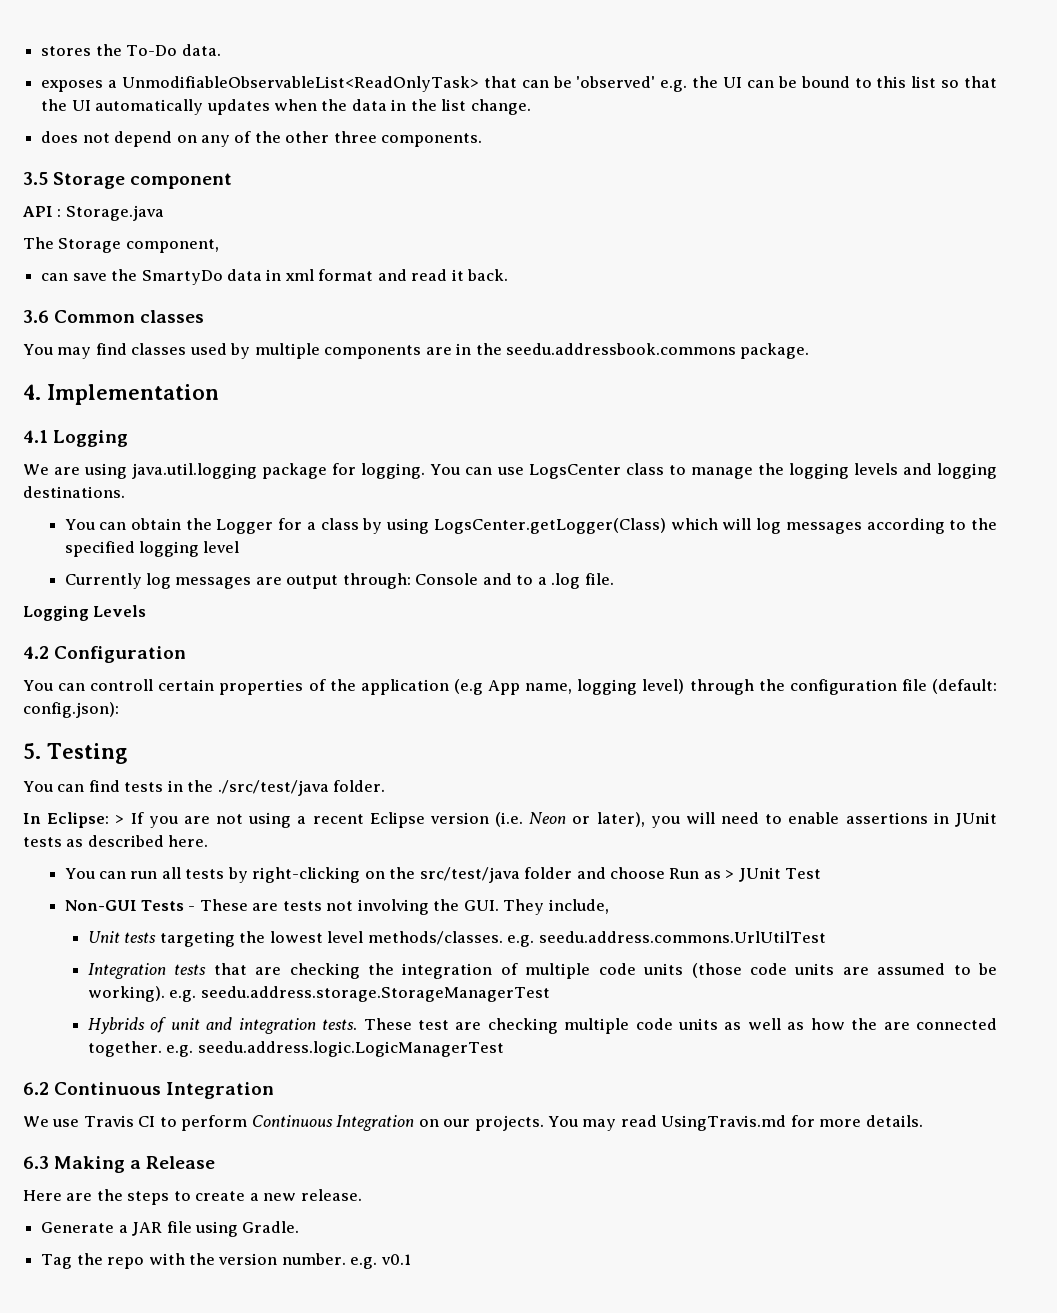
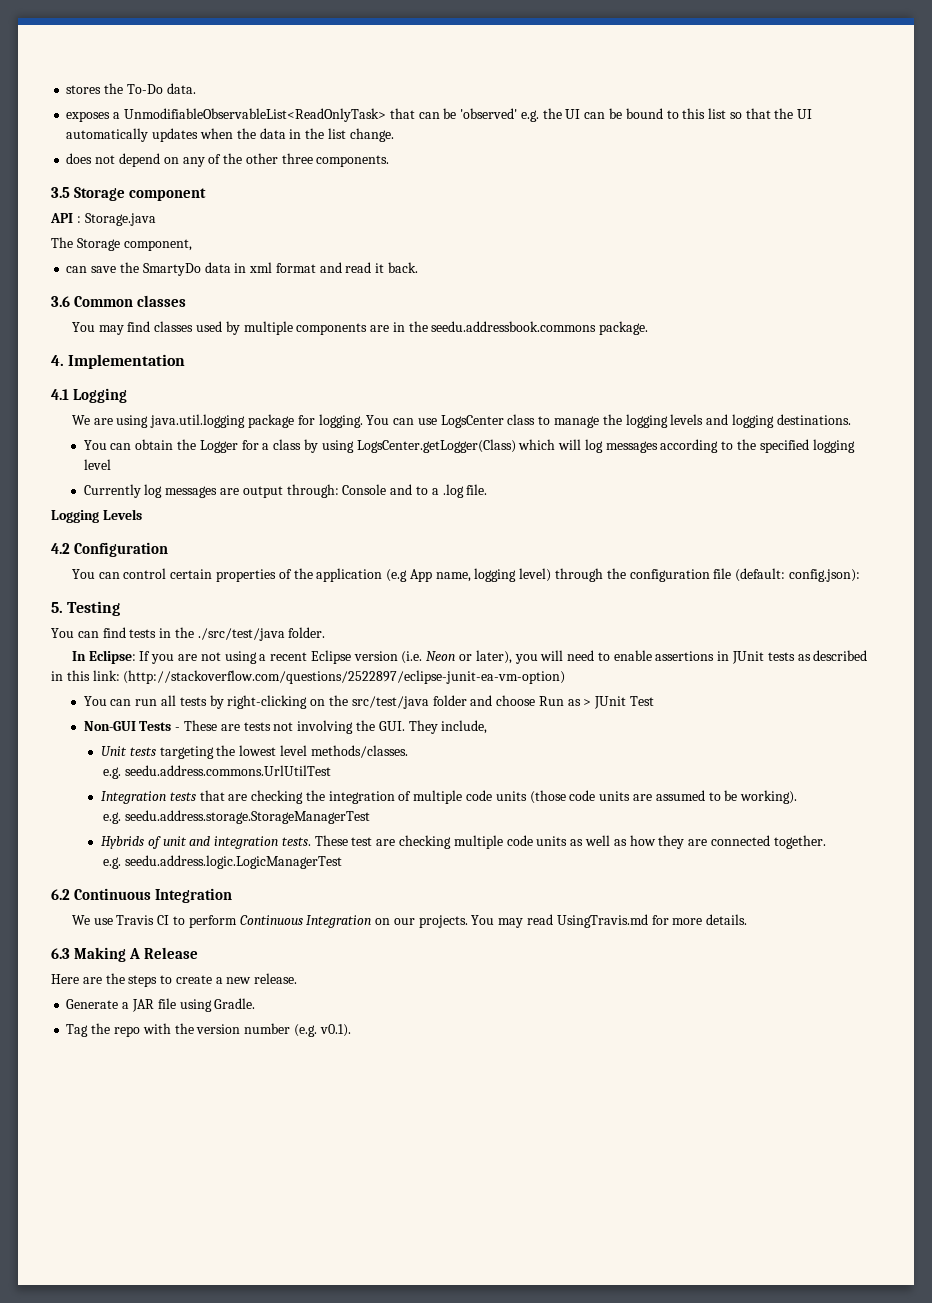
[90,679,154,691] controll -> [123,568,167,579] control
[115,815,125,824] > -> (136, 657) none
[168,835,209,847] here. -> [51,670,566,684] in this link: (http://stackoverflow.com/questions/2522897/eclipse-junit-ea-vm-option)
(503, 938) none -> (408, 751) //
(166, 994) none -> (798, 797) //
[851,1018,878,1030] the -> [658,835,685,849] they
(163, 1049) none -> (826, 842) //
[130,1160,142,1169] a -> [128,948,140,959] A
[281,1253,411,1269] number. e.g. v0.1 -> [244,1023,351,1037] number (e.g. v0.1).

